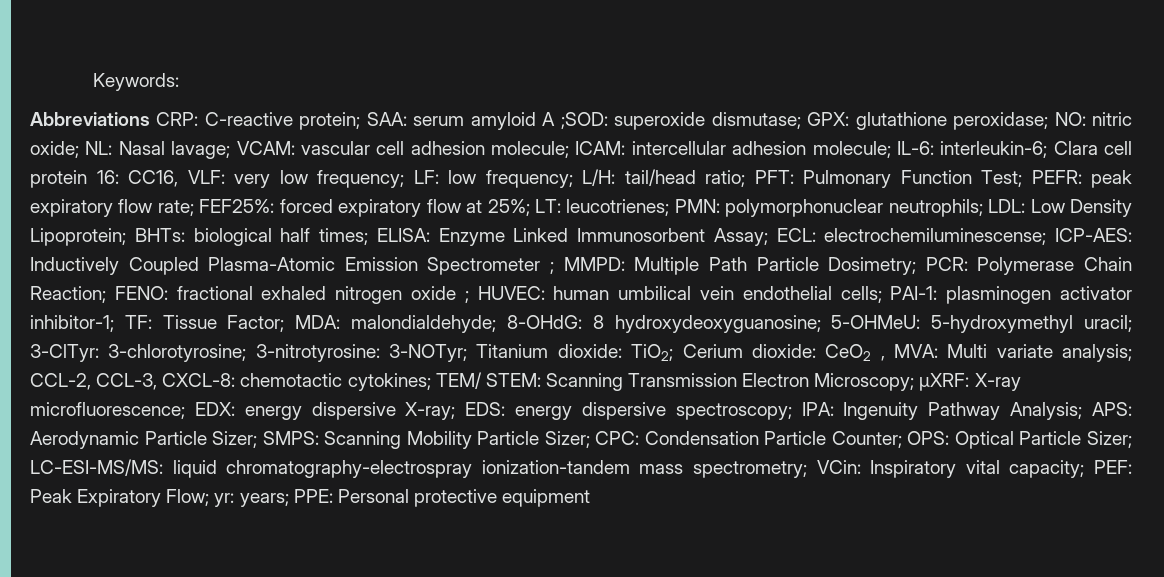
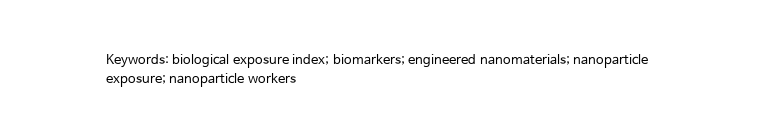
[30,112,1132,130] [30,141,1132,159] [30,169,1132,188] [30,199,1132,217] [30,228,1132,246] [30,257,1133,275] [30,286,1132,304] [30,315,1132,333] [30,344,1133,362] [30,372,1021,391] [30,402,1132,420] [30,431,1132,449] [30,459,1132,478] [30,489,591,507] // Abbreviations CRP: C-reactive protein; SAA: serum amyloid A ;SOD: superoxide dismutase; GPX: glutathione peroxidase; NO: nitric oxide; NL: Nasal lavage; VCAM: vascular cell adhesion molecule; ICAM: intercellular adhesion molecule; IL-6: interleukin-6; Clara cell protein 16: CC16, VLF: very low frequency; LF: low frequency; L/H: tail/head ratio; PFT: Pulmonary Function Test; PEFR: peak expiratory flow rate; FEF25%: forced expiratory flow at 25%; LT: leucotrienes; PMN: polymorphonuclear neutrophils; LDL: Low Density Lipoprotein; BHTs: biological half times; ELISA: Enzyme Linked Immunosorbent Assay; ECL: electrochemiluminescense; ICP-AES: Inductively Coupled Plasma-Atomic Emission Spectrometer ; MMPD: Multiple Path Particle Dosimetry; PCR: Polymerase Chain Reaction; FENO: fractional exhaled nitrogen oxide ; HUVEC: human umbilical vein endothelial cells; PAI-1: plasminogen activator inhibitor-1; TF: Tissue Factor; MDA: malondialdehyde; 8-OHdG: 8 hydroxydeoxyguanosine; 5-OHMeU: 5-hydroxymethyl uracil; 3-ClTyr: 3-chlorotyrosine; 3-nitrotyrosine: 3-NOTyr; Titanium dioxide: TiO2; Cerium dioxide: CeO2 , MVA: Multi variate analysis; CCL-2, CCL-3, CXCL-8: chemotactic cytokines; TEM/ STEM: Scanning Transmission Electron Microscopy; μXRF: X-ray microfluorescence; EDX: energy dispersive X-ray; EDS: energy dispersive spectroscopy; IPA: Ingenuity Pathway Analysis; APS: Aerodynamic Particle Sizer; SMPS: Scanning Mobility Particle Sizer; CPC: Condensation Particle Counter; OPS: Optical Particle Sizer; LC-ESI-MS/MS: liquid chromatography-electrospray ionization-tandem mass spectrometry; VCin: Inspiratory vital capacity; PEF: Peak Expiratory Flow; yr: years; PPE: Personal protective equipment -> [172,54,649,68] [105,73,296,87] biological exposure index; biomarkers; engineered nanomaterials; nanoparticle exposure; nanoparticle workers

